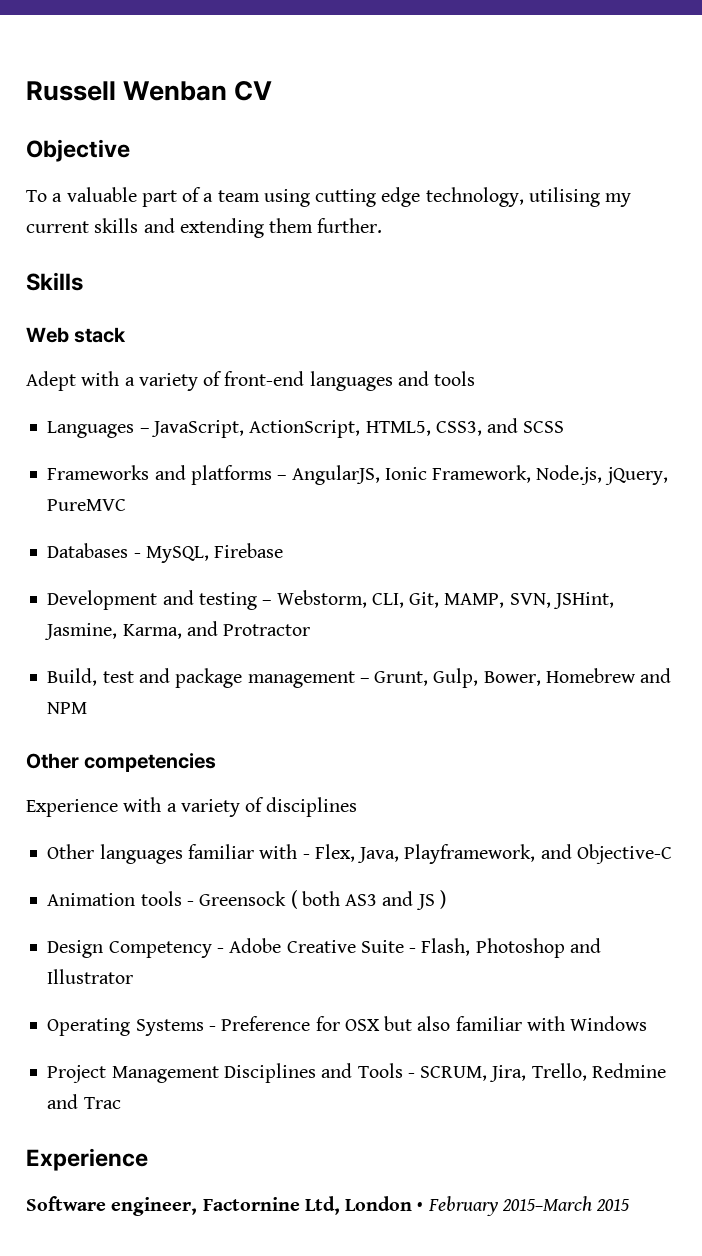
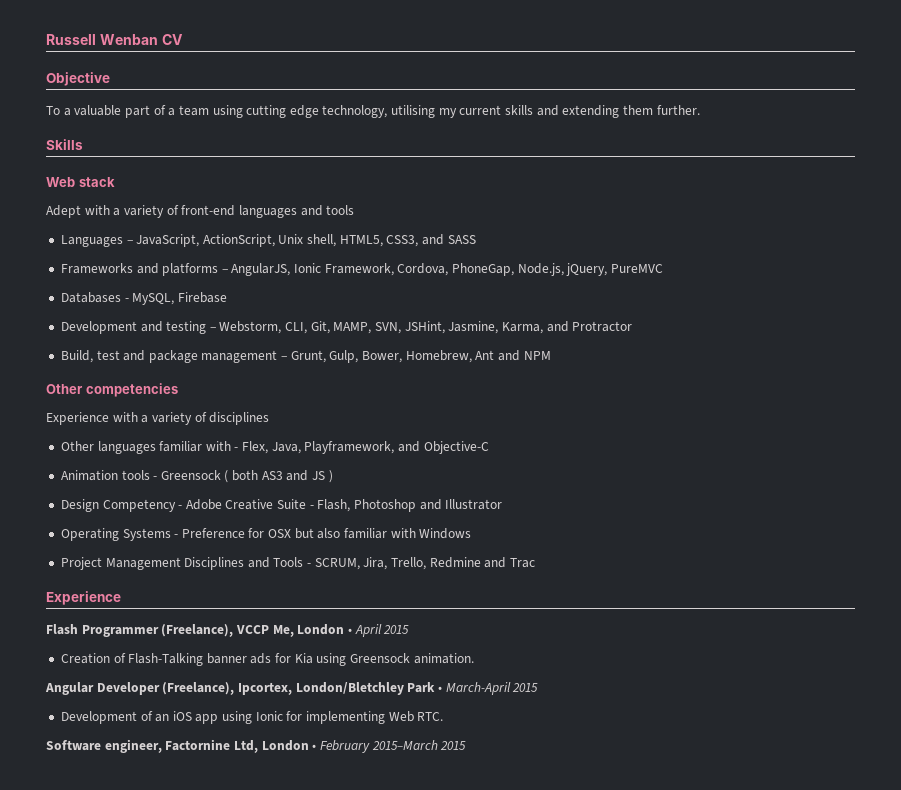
(361, 429) none -> [278,234,337,247] Unix shell,
[523,421,565,433] SCSS -> [447,235,476,244] SASS
(532, 474) none -> [397,263,515,276] Cordova, PhoneGap,
[545,668,636,683] Homebrew -> [405,350,495,363] Homebrew, Ant
(148, 1159) none -> [46,624,410,637] [60,653,474,666] [45,682,539,695] [60,711,444,724] // Flash Programmer (Freelance), VCCP Me, London • April 2015 // Creation of Flash-Talking banner ads for Kia using Greensock animation. // Angular Developer (Freelance), Ipcortex, London/Bletchley Park • March-April 2015 // Development of an iOS app using Ionic for implementing Web RTC.

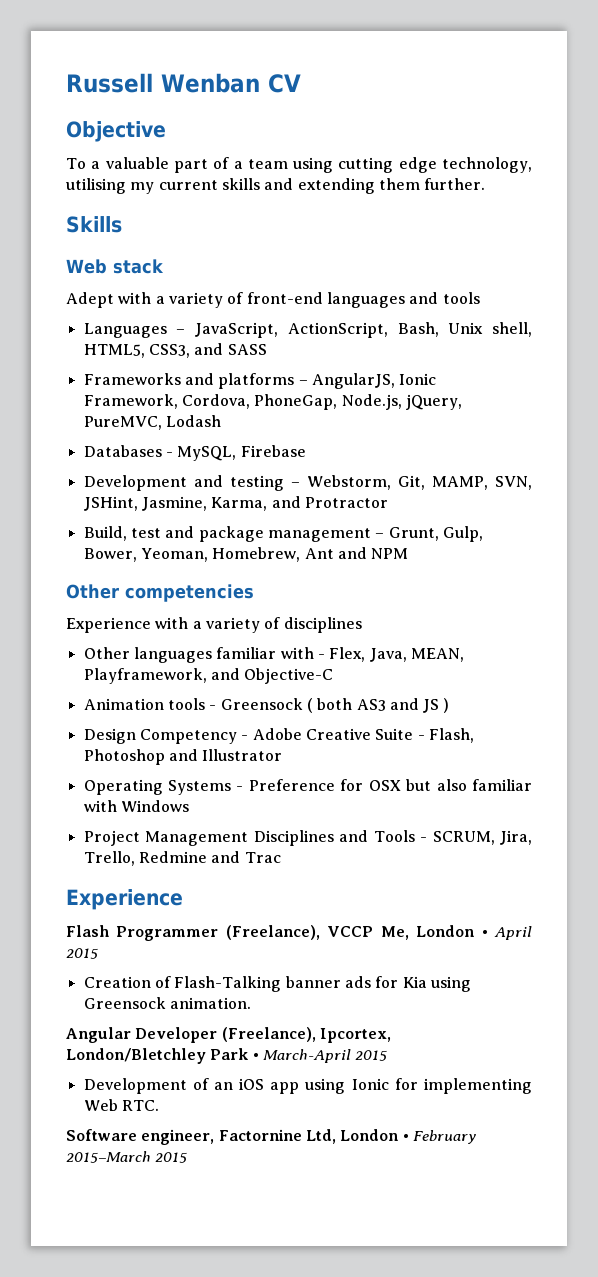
(275, 240) none -> [397,322,439,337] Bash,
[610,264,663,273] PureMVC -> [83,415,221,430] PureMVC, Lodash
[285,322,308,334] CLI, -> (391, 482) none
(403, 357) none -> [140,548,208,562] Yeoman,
(301, 448) none -> [410,648,464,662] MEAN,

